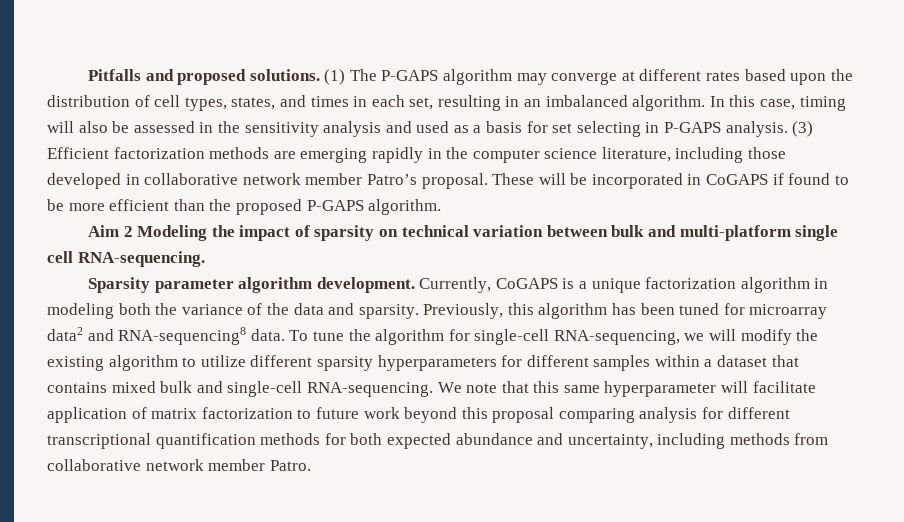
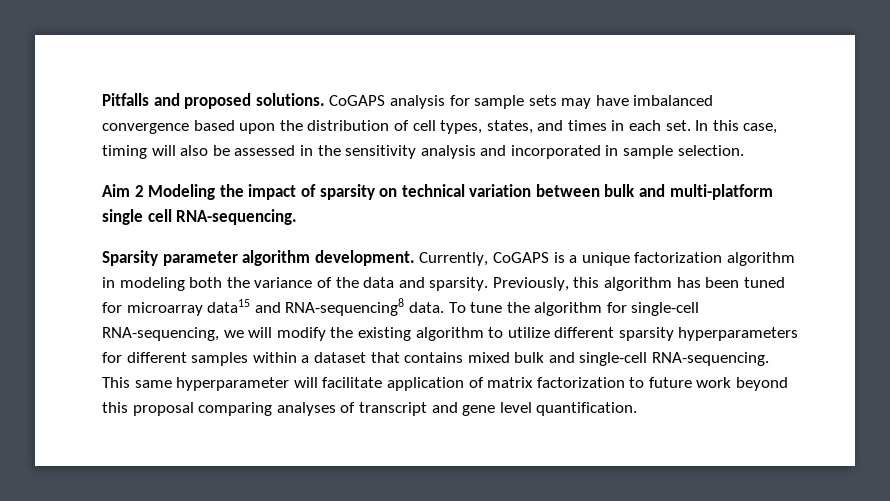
[324,69,741,85] (1) The P-GAPS algorithm may converge at different rates -> [329,95,714,109] [102,123,189,134] CoGAPS analysis for sample sets may have imbalanced convergence
[409,95,706,111] set, resulting in an imbalanced algorithm. -> [665,120,691,131] set.
[416,121,814,137] [47,147,787,163] [47,173,849,189] [47,199,442,215] used as a basis for set selecting in P-GAPS analysis. (3) Efficient factorization methods are emerging rapidly in the computer science literature, including those developed in collaborative network member Patro’s proposal. These will be incorporated in CoGAPS if found to be more efficient than the proposed P-GAPS algorithm. -> [510,145,744,159] incorporated in sample selection.
[47,327,83,341] data2 -> [207,299,251,313] data15
[437,381,560,393] We note that this -> [102,377,130,388] This
[639,407,790,423] [47,433,829,449] [47,459,311,471] analysis for different transcriptional quantification methods for both expected abundance and uncertainty, including methods from collaborative network member Patro. -> [276,402,638,416] analyses of transcript and gene level quantification.

